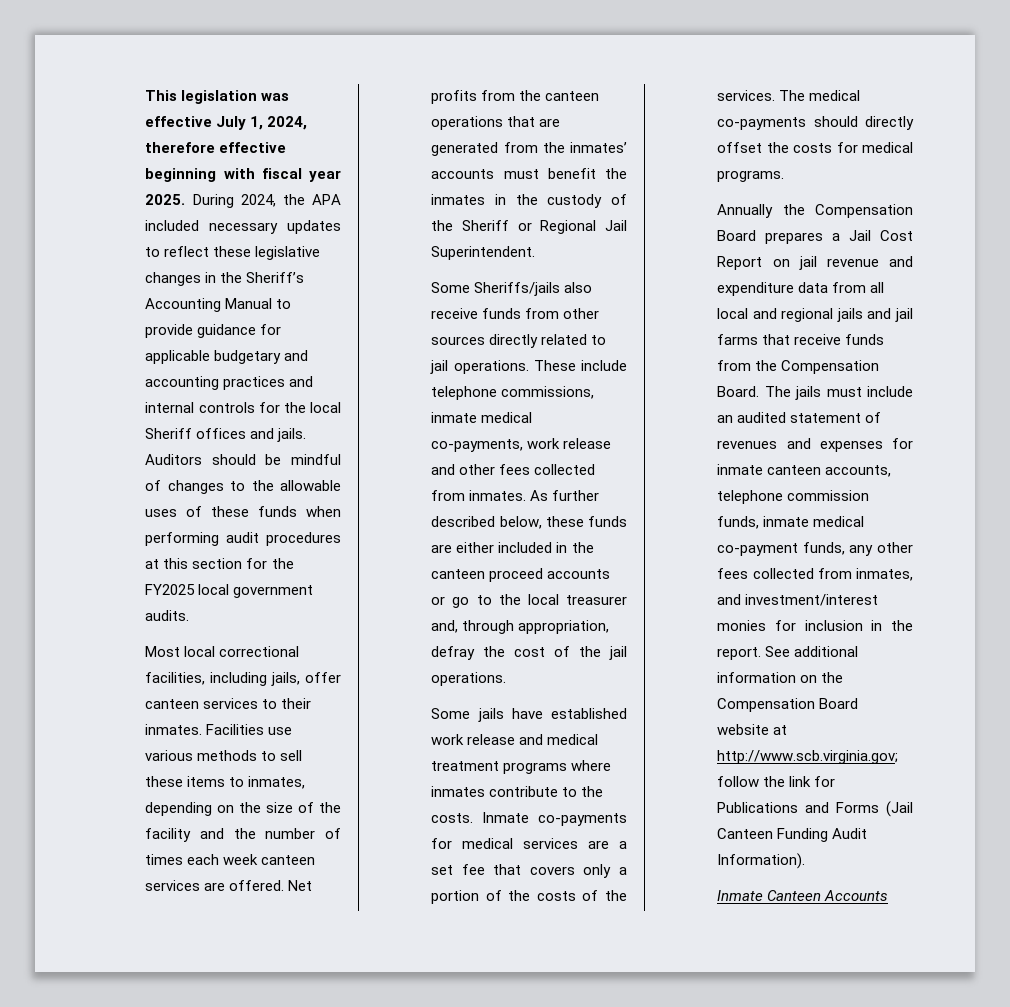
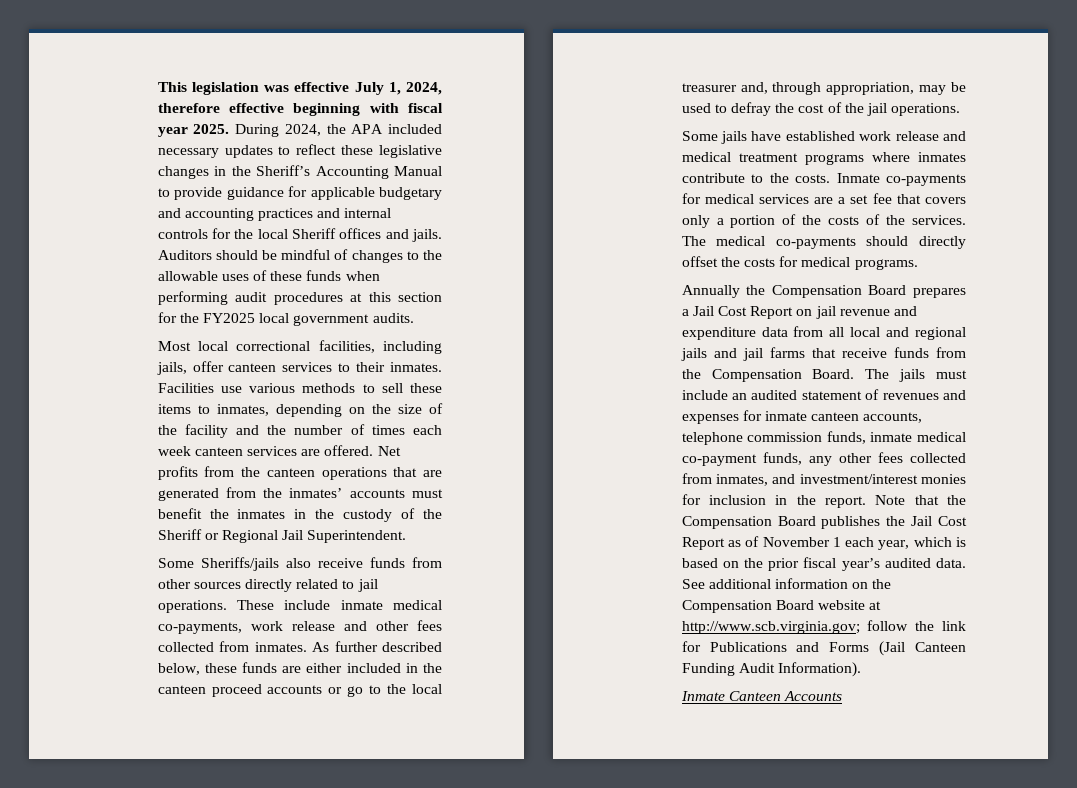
[431,386,595,400] telephone commissions, -> (331, 605) none
(610, 627) none -> [919,82,966,95] [681,103,727,113] may be used to
(762, 653) none -> [875,495,966,505] [681,516,967,529] [681,536,966,550] [681,557,966,571] Note that the Compensation Board publishes the Jail Cost Report as of November 1 each year, which is based on the prior fiscal year’s audited data.

